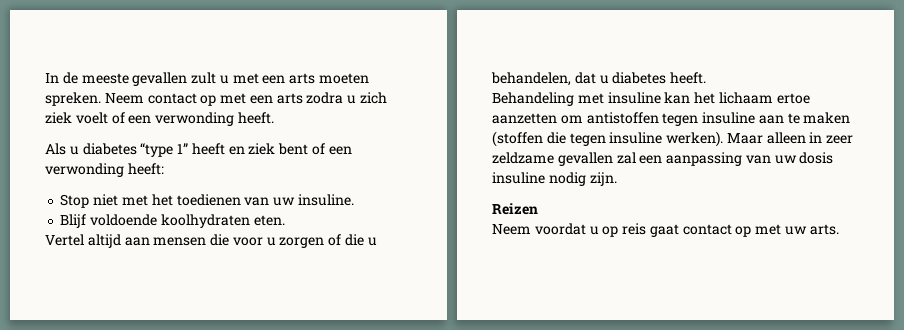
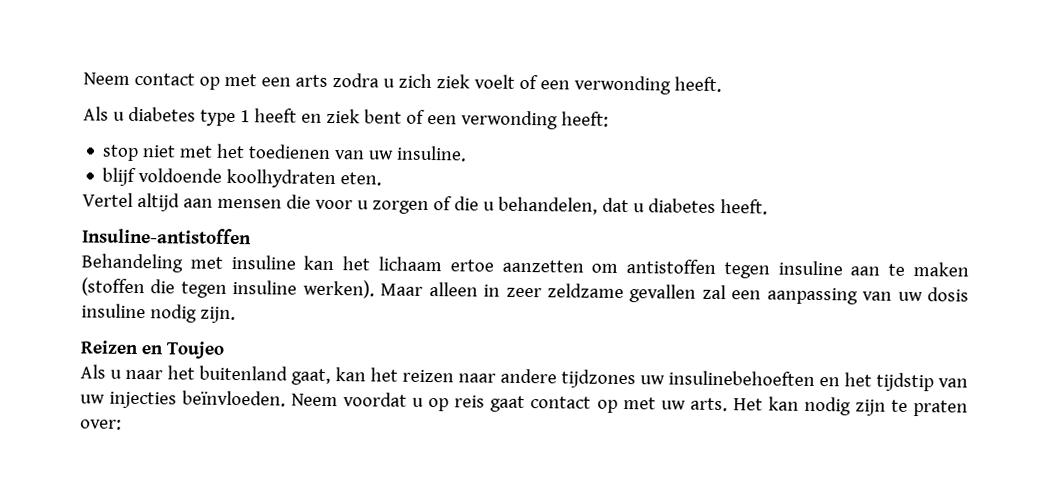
[45,72,370,86] [45,92,101,106] In de meeste gevallen zult u met een arts moeten spreken. -> (83, 78) none
[140,143,189,157] “type 1” -> [199,109,250,127] type 1
[60,194,90,208] Stop -> [102,144,140,162] stop
[60,214,87,228] Blijf -> [102,167,137,186] blijf
(707, 78) none -> [82,227,252,245] // Insuline-antistoffen
(538, 209) // -> [140,341,225,359] [80,364,968,392] [80,390,287,409] en Toujeo // Als u naar het buitenland gaat, kan het reizen naar andere tijdzones uw insulinebehoeften en het tijdstip van uw injecties beïnvloeden.
(839, 229) none -> [732,396,969,417] [80,419,122,430] Het kan nodig zijn te praten over:

